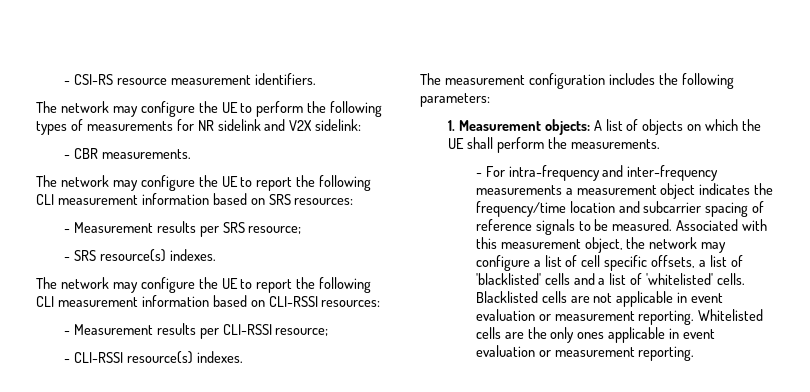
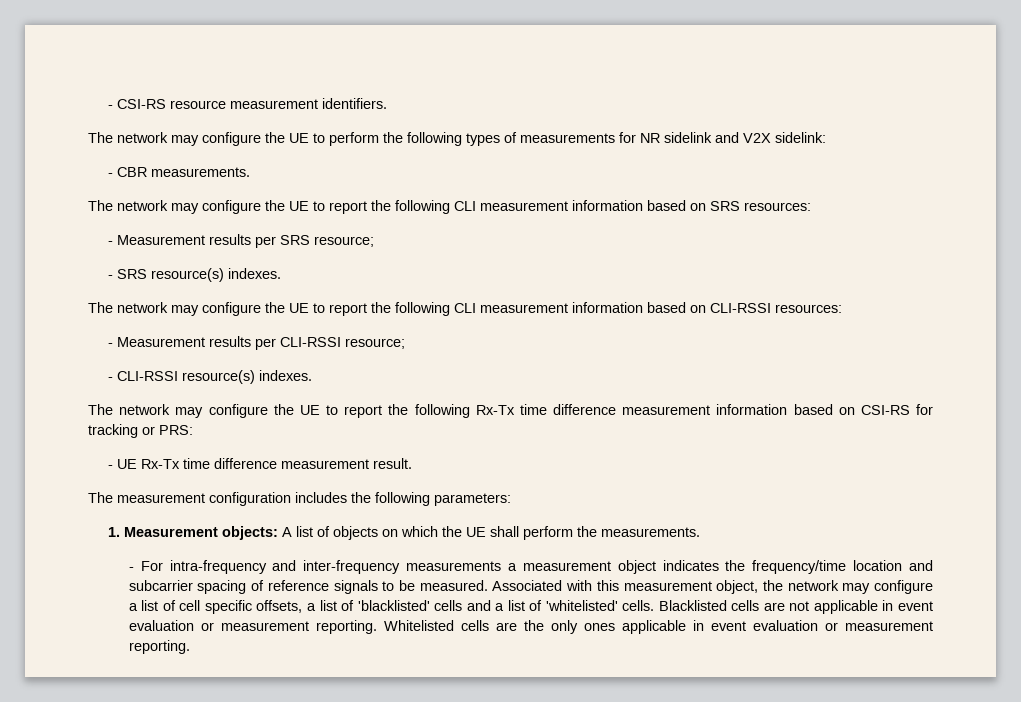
(243, 357) none -> [88,404,933,418] [88,424,193,438] [108,458,413,469] // The network may configure the UE to report the following Rx-Tx time difference measurement information based on CSI-RS for tracking or PRS: // - UE Rx-Tx time difference measurement result.

